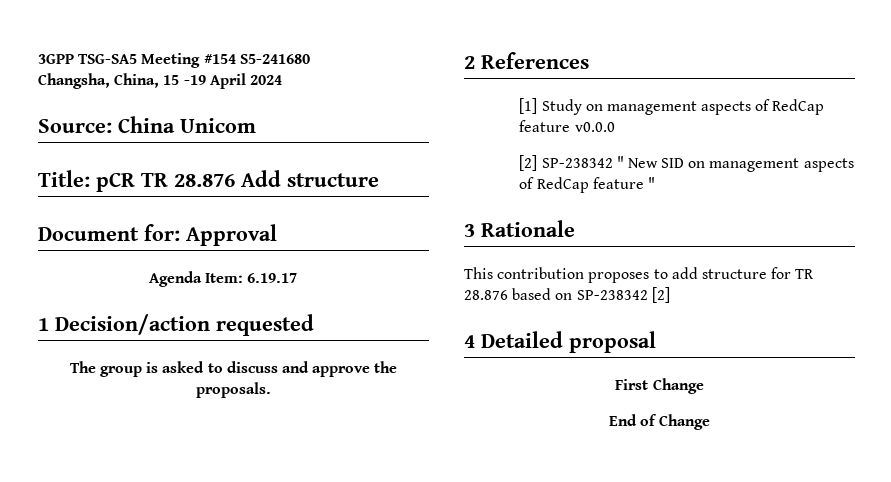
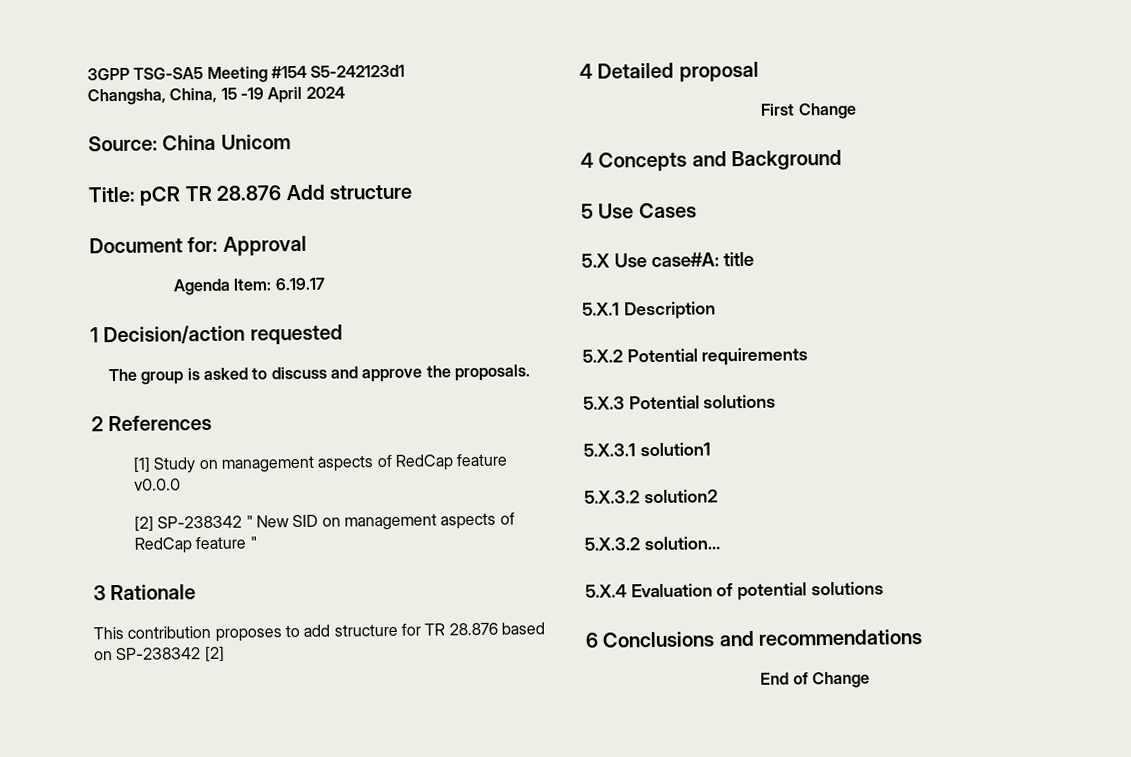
[239,54,310,64] S5-241680 -> [310,64,406,78] S5-242123d1
(704, 386) none -> [580,149,843,172] [581,202,697,219] [581,251,754,268] [582,301,716,320] [582,347,809,366] [583,394,777,410] [583,442,711,457] [584,489,718,504] [584,536,720,551] [585,581,884,601] [585,629,923,648] // 4 Concepts and Background // 5 Use Cases // 5.X Use case#A: title // 5.X.1 Description // 5.X.2 Potential requirements // 5.X.3 Potential solutions // 5.X.3.1 solution1 // 5.X.3.2 solution2 // 5.X.3.2 solution… // 5.X.4 Evaluation of potential solutions // 6 Conclusions and recommendations

